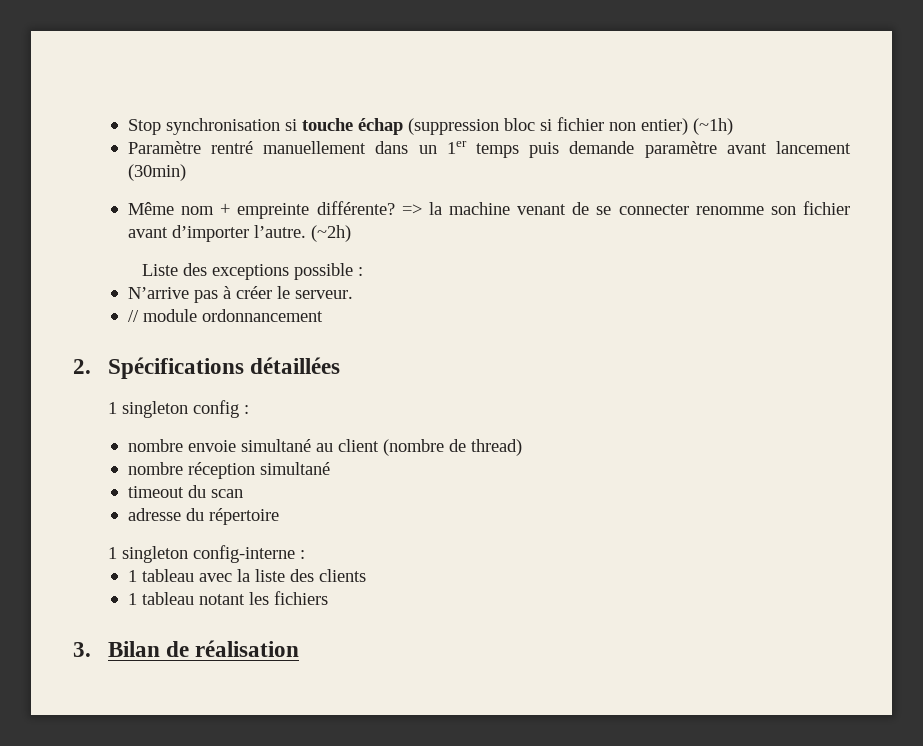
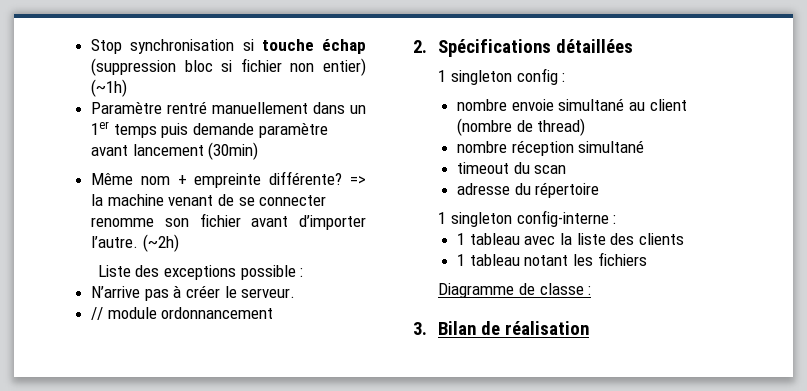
(328, 598) none -> [438,283,592,298] // Diagramme de classe :

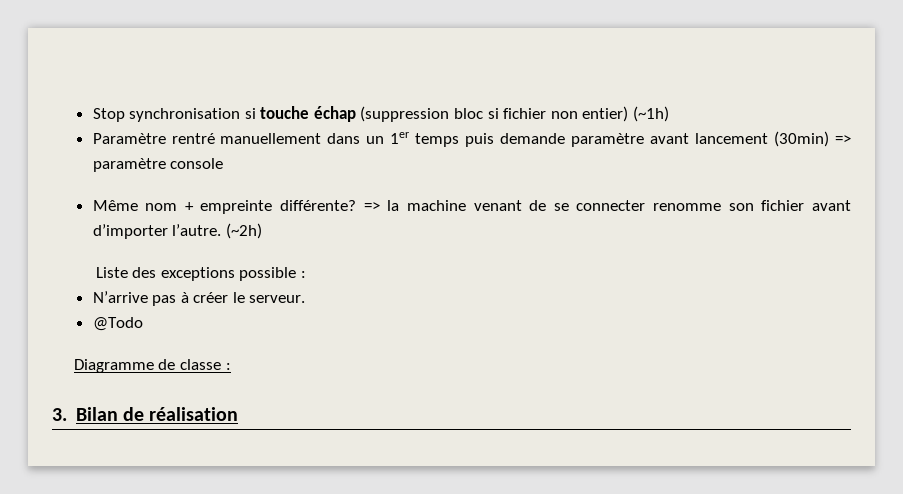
(259, 151) none -> [834,135,851,144] [92,158,224,172] => paramètre console
[91,307,274,320] [413,39,634,57] [438,68,566,85] [457,98,687,111] [457,118,586,136] [457,140,645,156] [457,162,567,174] [457,182,600,198] [438,210,617,227] [457,233,684,245] [457,252,647,266] // module ordonnancement // 2. Spécifications détaillées // 1 singleton config : // nombre envoie simultané au client (nombre de thread) // nombre réception simultané // timeout du scan // adresse du répertoire // 1 singleton config-interne : // 1 tableau avec la liste des clients // 1 tableau notant les fichiers -> [92,317,143,331] @Todo

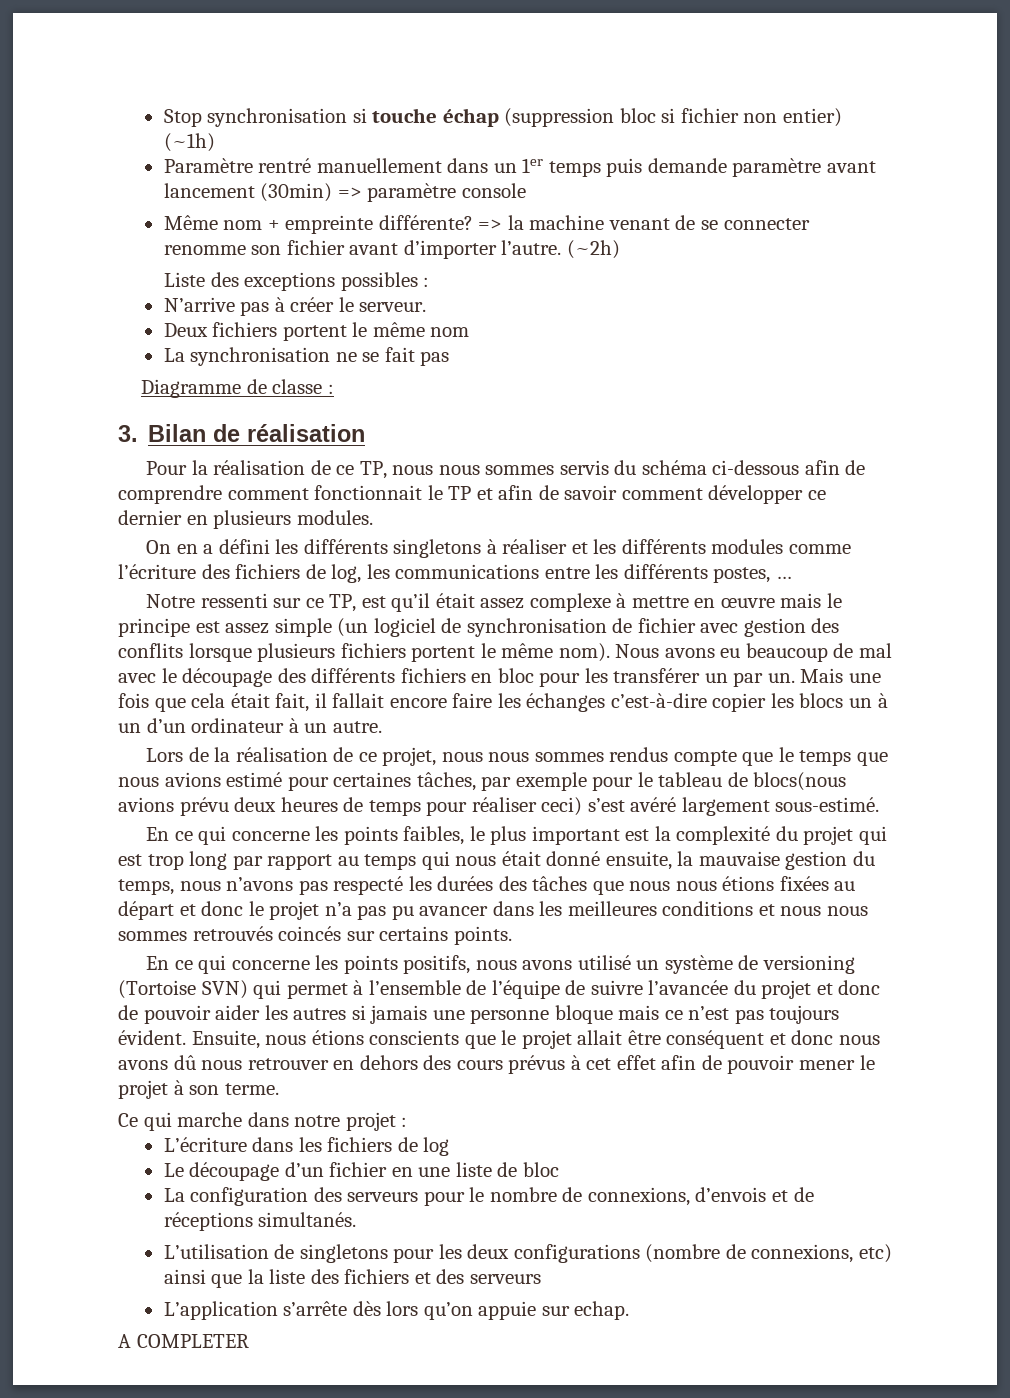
[239,267,297,281] possible -> [340,272,418,291] possibles
[92,317,143,331] @Todo -> [163,322,470,341] [163,347,450,366] Deux fichiers portent le même nom // La synchronisation ne se fait pas
(239, 414) none -> [145,460,866,479] [118,485,826,504] [118,510,373,529] [145,539,851,558] [118,564,792,583] [145,593,842,612] [118,618,840,637] [118,643,892,662] [118,668,882,687] [118,693,888,712] [118,718,382,733] [145,747,888,766] [118,772,847,791] [118,797,880,816] [145,826,887,845] [118,851,876,870] [118,876,856,895] [118,901,869,920] [118,926,512,945] [145,955,855,974] [118,980,881,999] [118,1005,840,1024] [118,1030,880,1049] [118,1055,875,1074] [118,1080,279,1099] [118,1112,408,1131] [163,1137,450,1156] [163,1162,559,1181] [163,1187,814,1206] [163,1212,357,1231] [163,1244,892,1263] [163,1269,541,1288] [163,1301,630,1320] [118,1334,249,1348] // Pour la réalisation de ce TP, nous nous sommes servis du schéma ci-dessous afin de comprendre comment fonctionnait le TP et afin de savoir comment développer ce dernier en plusieurs modules. // On en a défini les différents singletons à réaliser et les différents modules comme l’écriture des fichiers de log, les communications entre les différents postes, … // Notre ressenti sur ce TP, est qu’il était assez complexe à mettre en œuvre mais le principe est assez simple (un logiciel de synchronisation de fichier avec gestion des conflits lorsque plusieurs fichiers portent le même nom). Nous avons eu beaucoup de mal avec le découpage des différents fichiers en bloc pour les transférer un par un. Mais une fois que cela était fait, il fallait encore faire les échanges c’est-à-dire copier les blocs un à un d’un ordinateur à un autre. // Lors de la réalisation de ce projet, nous nous sommes rendus compte que le temps que nous avions estimé pour certaines tâches, par exemple pour le tableau de blocs(nous avions prévu deux heures de temps pour réaliser ceci) s’est avéré largement sous-estimé. // En ce qui concerne les points faibles, le plus important est la complexité du projet qui est trop long par rapport au temps qui nous était donné ensuite, la mauvaise gestion du temps, nous n’avons pas respecté les durées des tâches que nous nous étions fixées au départ et donc le projet n’a pas pu avancer dans les meilleures conditions et nous nous sommes retrouvés coincés sur certains points. // En ce qui concerne les points positifs, nous avons utilisé un système de versioning (Tortoise SVN) qui permet à l’ensemble de l’équipe de suivre l’avancée du projet et donc de pouvoir aider les autres si jamais une personne bloque mais ce n’est pas toujours évident. Ensuite, nous étions conscients que le projet allait être conséquent et donc nous avons dû nous retrouver en dehors des cours prévus à cet effet afin de pouvoir mener le projet à son terme. // Ce qui marche dans notre projet : // L’écriture dans les fichiers de log // Le découpage d’un fichier en une liste de bloc // La configuration des serveurs pour le nombre de connexions, d’envois et de réceptions simultanés. // L’utilisation de singletons pour les deux configurations (nombre de connexions, etc) ainsi que la liste des fichiers et des serveurs // L’application s’arrête dès lors qu’on appuie sur echap. // A COMPLETER

